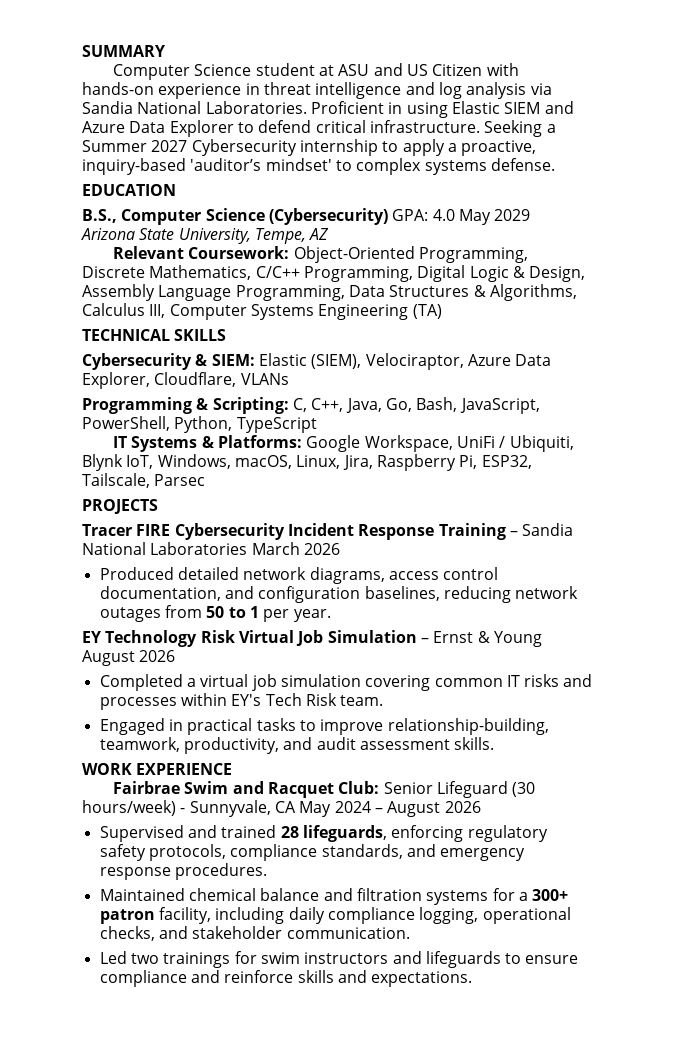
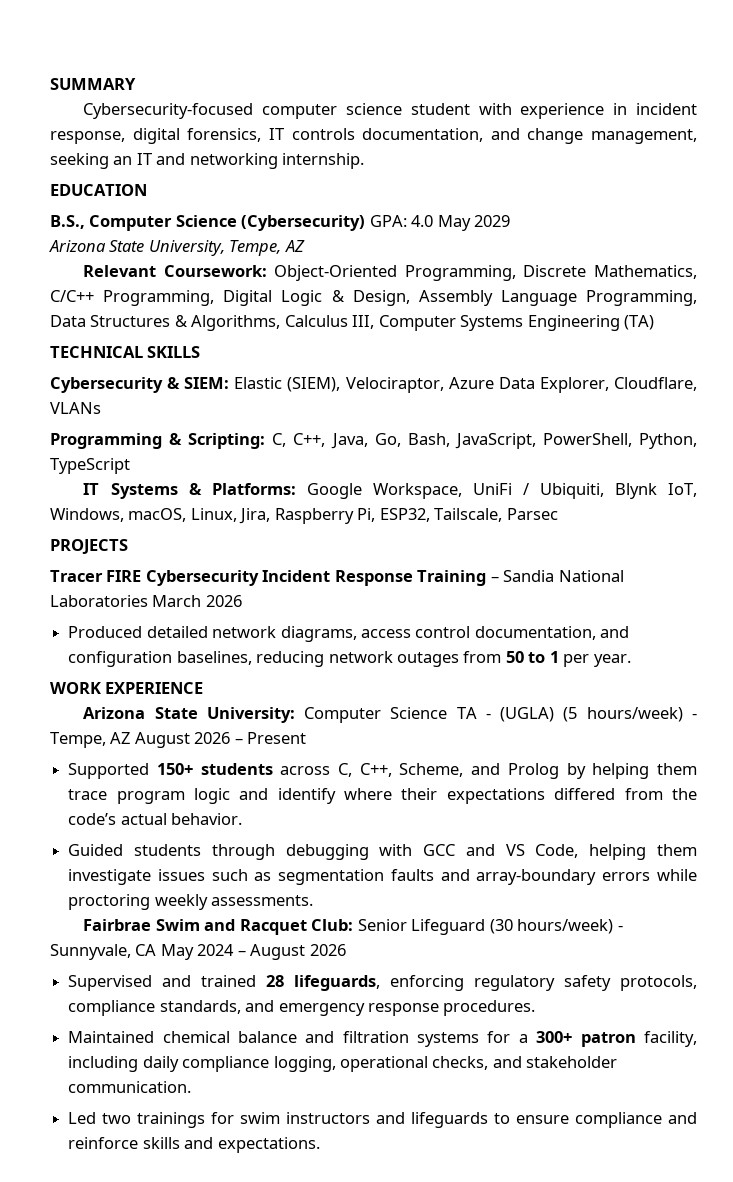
[113,63,519,80] [82,82,552,99] [82,101,574,118] [82,120,556,137] [82,139,537,156] [82,158,555,175] Computer Science student at ASU and US Citizen with hands-on experience in threat intelligence and log analysis via Sandia National Laboratories. Proficient in using Elastic SIEM and Azure Data Explorer to defend critical infrastructure. Seeking a Summer 2027 Cybersecurity internship to apply a proactive, inquiry-based 'auditor’s mindset' to complex systems defense. -> [83,103,697,119] [50,128,697,144] [50,153,365,169] Cybersecurity-focused computer science student with experience in incident response, digital forensics, IT controls documentation, and change management, seeking an IT and networking internship.
[82,630,542,647] [82,650,176,666] [99,674,593,691] [99,693,384,710] [99,718,549,735] [99,737,495,754] [82,763,233,775] EY Technology Risk Virtual Job Simulation – Ernst & Young August 2026 // Completed a virtual job simulation covering common IT risks and processes within EY's Tech Risk team. // Engaged in practical tasks to improve relationship-building, teamwork, productivity, and audit assessment skills. // WORK EXPERIENCE -> [50,682,204,694] [83,707,697,723] [50,732,307,748] [68,763,697,779] [68,788,697,804] [68,813,243,825] [68,844,697,860] [68,869,697,885] [68,894,314,910] WORK EXPERIENCE // Arizona State University: Computer Science TA - (UGLA) (5 hours/week) - Tempe, AZ August 2026 – Present // Supported 150+ students across C, C++, Scheme, and Prolog by helping them trace program logic and identify where their expectations differed from the code’s actual behavior. // Guided students through debugging with GCC and VS Code, helping them investigate issues such as segmentation faults and array-boundary errors while proctoring weekly assessments.

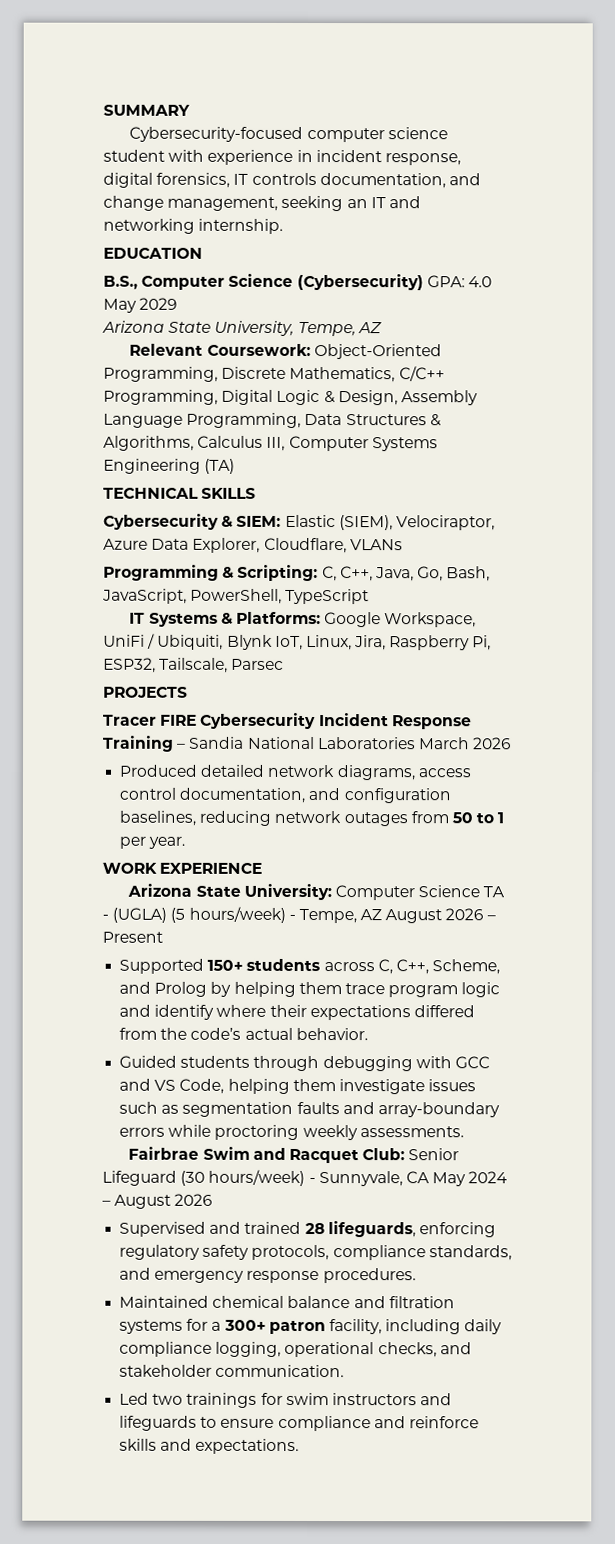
[639,433,698,449] Python, -> (283, 596) none
[50,508,187,522] Windows, macOS, -> (303, 642) none

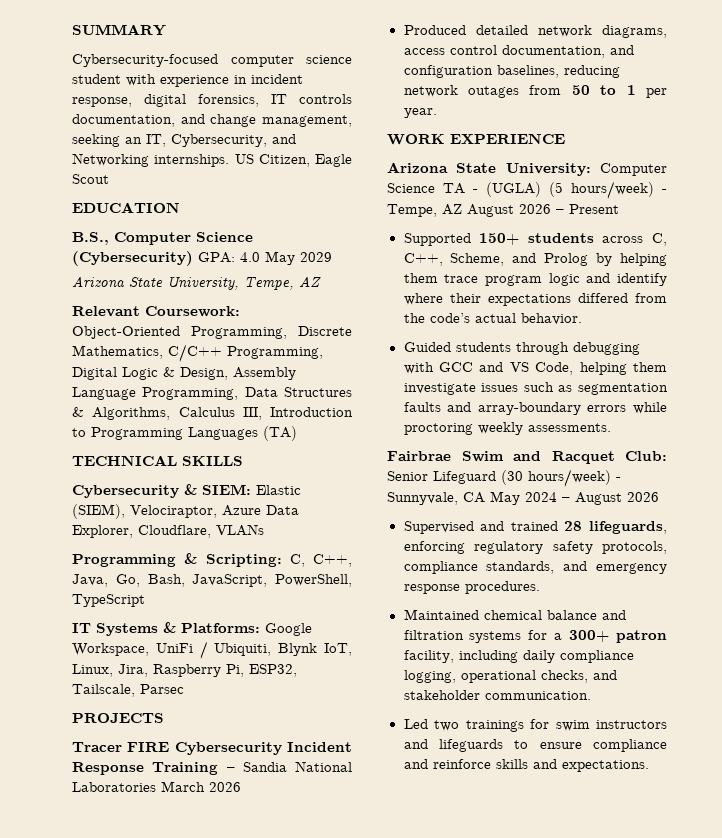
[370,196,421,209] [103,218,284,234] IT and networking internship. -> [146,134,296,147] [72,153,352,167] [72,174,109,184] IT, Cybersecurity, and Networking internships. US Citizen, Eagle Scout
[288,435,438,452] [103,458,201,474] Computer Systems Engineering -> [270,407,353,417] [72,427,258,440] Introduction to Programming Languages

